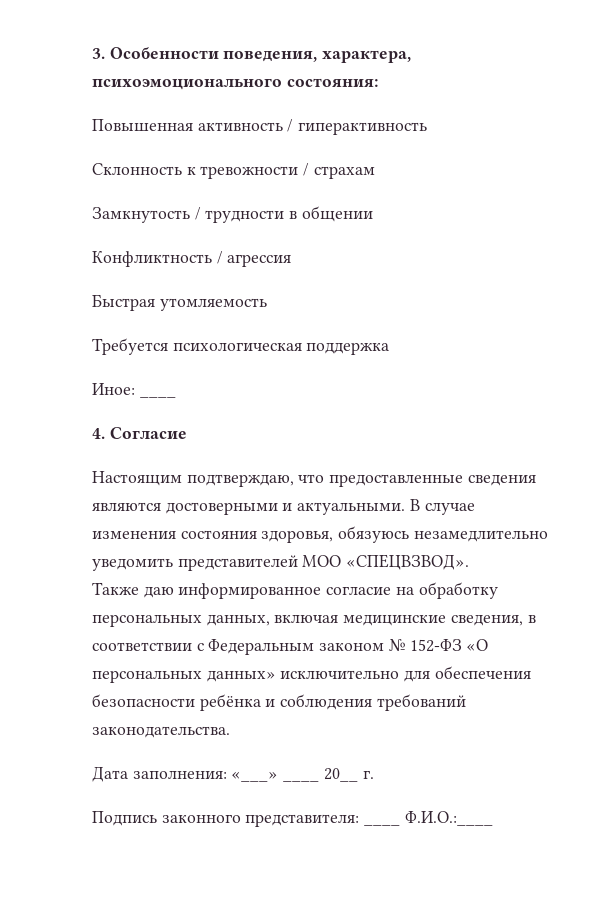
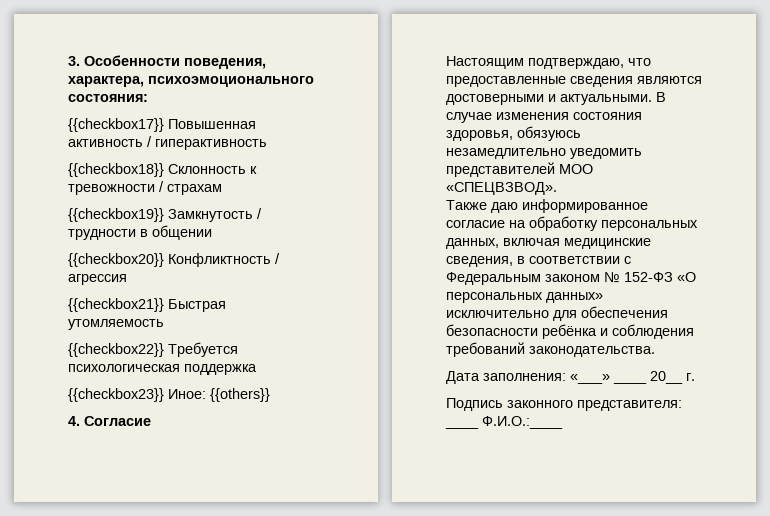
(378, 82) none -> [68,118,164,132] {{checkbox17}}
(428, 128) none -> [68,163,164,177] {{checkbox18}}
(375, 172) none -> [68,208,164,222] {{checkbox19}}
(373, 214) none -> [68,253,164,267] {{checkbox20}}
(292, 260) none -> [68,298,164,312] {{checkbox21}}
(267, 304) none -> [68,343,164,357] {{checkbox22}}
[92,383,135,395] [139,395,176,398] Иное: ____ -> [68,388,270,402] {{checkbox23}} Иное: {{others}}

